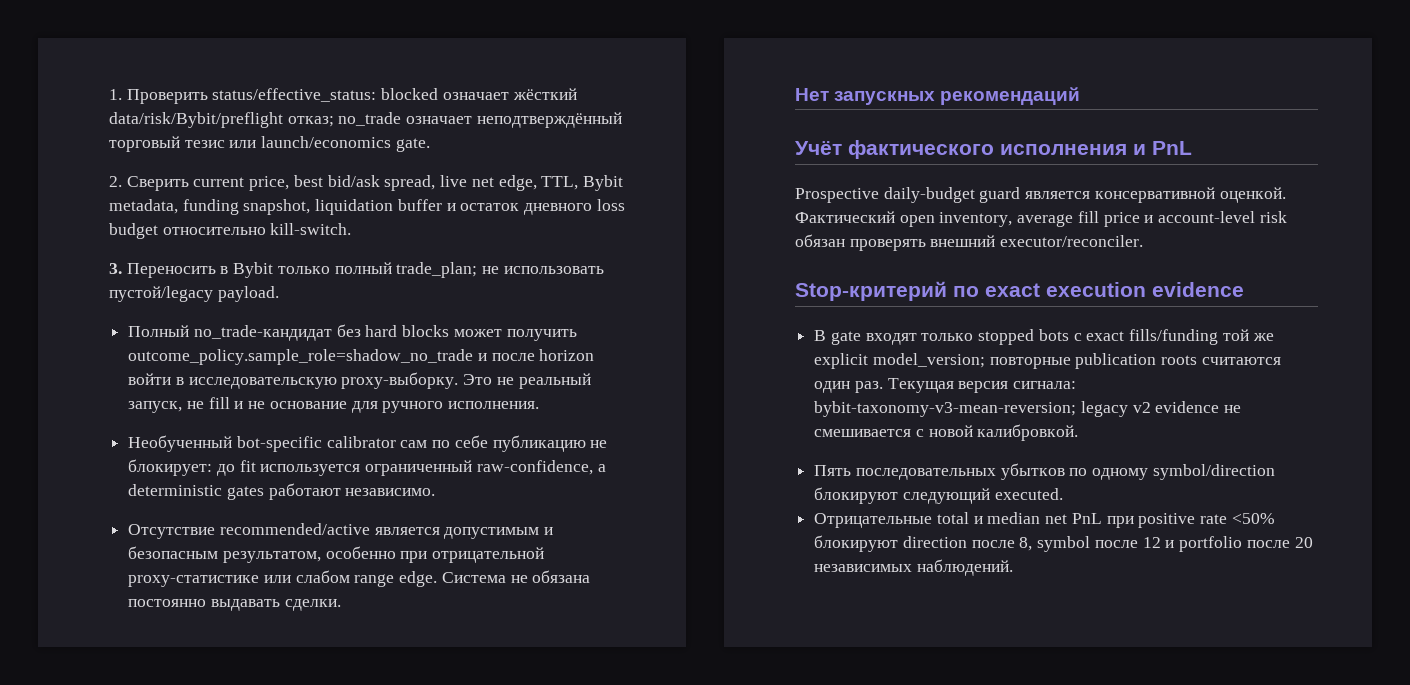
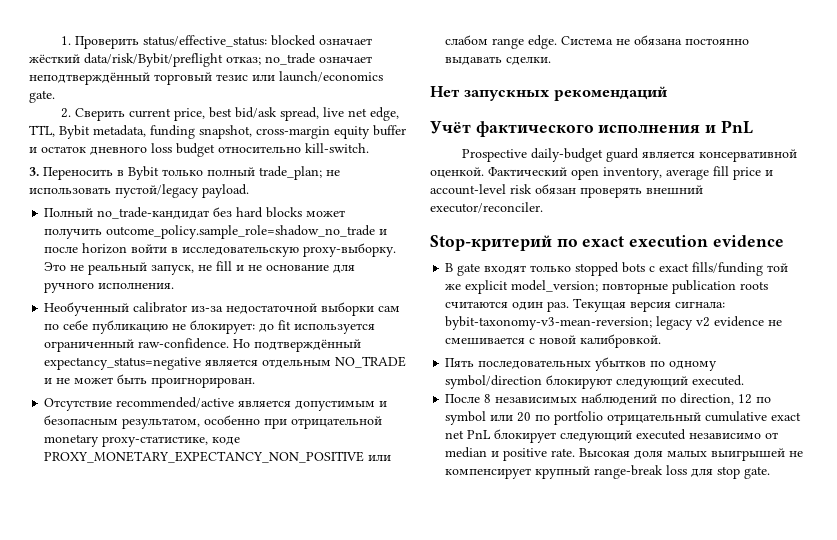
[315,199,394,215] liquidation -> [256,126,370,139] cross-margin equity
[236,436,396,452] bot-specific calibrator -> [133,302,375,316] calibrator из-за недостаточной выборки
[476,460,606,475] [128,483,436,500] raw-confidence, а deterministic gates работают независимо. -> [138,338,362,352] [44,356,407,370] [44,374,256,388] raw-confidence. Но подтверждённый expectancy_status=negative является отдельным NO_TRADE и не может быть проигнорирован.
[128,575,260,587] proxy-статистике -> [44,434,241,447] [44,451,365,463] monetary proxy-статистике, коде PROXY_MONETARY_EXPECTANCY_NON_POSITIVE
[814,512,1275,528] [814,535,1313,552] [814,559,1013,576] Отрицательные total и median net PnL при positive rate <50% блокируют direction после 8, symbol после 12 и portfolio после 20 независимых наблюдений. -> [445,393,772,405] [445,411,802,425] [445,429,779,443] [445,447,804,461] [445,465,771,479] После 8 независимых наблюдений по direction, 12 по symbol или 20 по portfolio отрицательный cumulative exact net PnL блокирует следующий executed независимо от median и positive rate. Высокая доля малых выигрышей не компенсирует крупный range-break loss для stop gate.

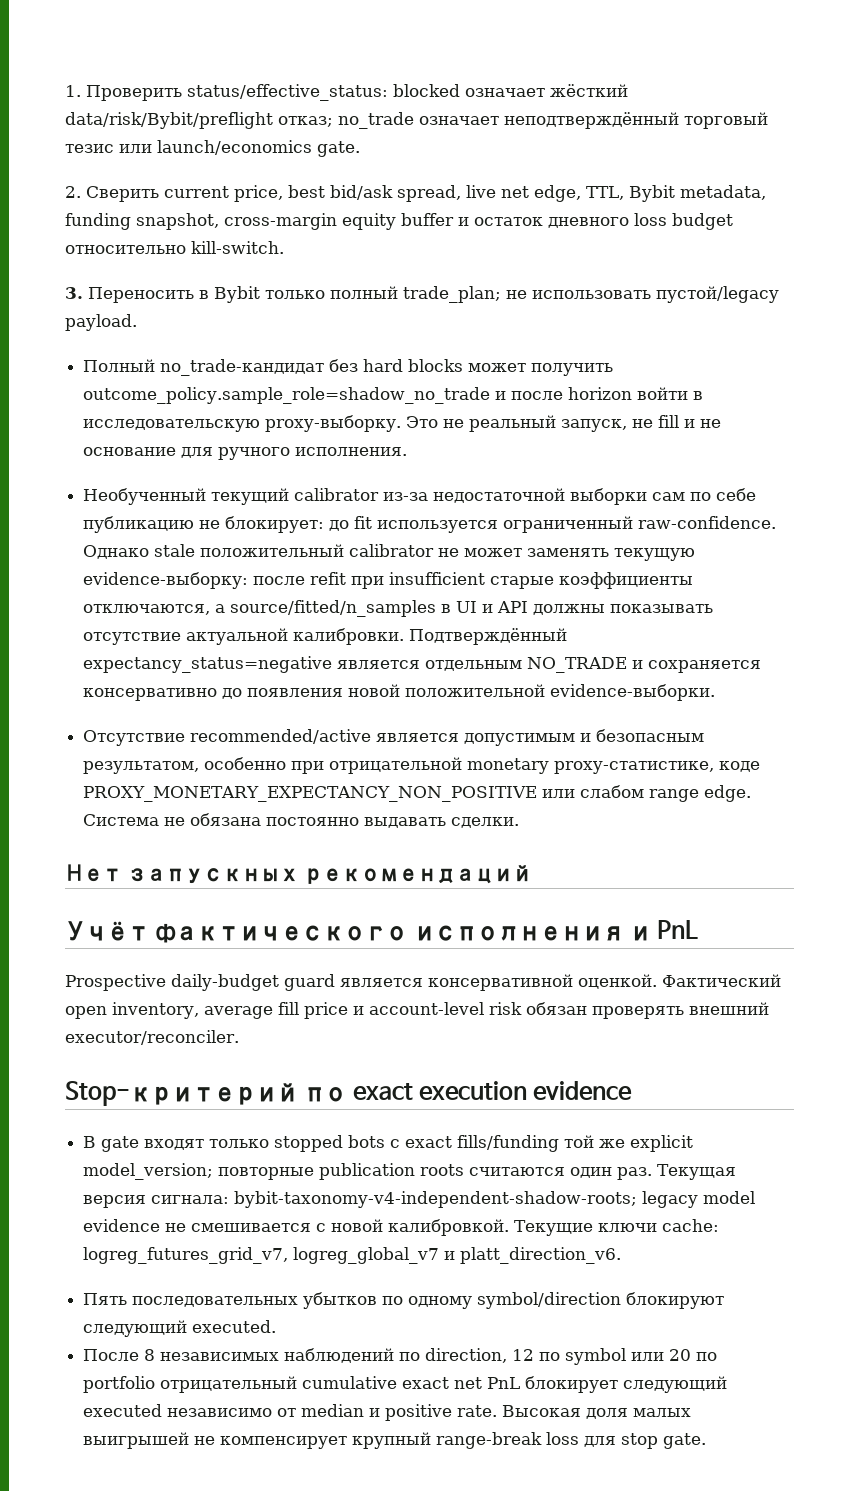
(130, 309) none -> [211,488,290,505] текущий
[233,339,362,352] Но подтверждённый -> [83,544,696,561] [83,572,694,589] [83,600,714,617] [83,628,568,645] Однако stale положительный calibrator не может заменять текущую evidence-выборку: после refit при insufficient старые коэффициенты отключаются, а source/fitted/n_samples в UI и API должны показывать отсутствие актуальной калибровки. Подтверждённый
[56,374,256,388] не может быть проигнорирован. -> [648,660,762,673] [83,684,716,701] сохраняется консервативно до появления новой положительной evidence-выборки.
[445,316,711,330] bybit-taxonomy-v3-mean-reversion; legacy v2 -> [234,1191,756,1208] bybit-taxonomy-v4-independent-shadow-roots; legacy model
(662, 341) none -> [514,1219,720,1236] [83,1247,622,1264] Текущие ключи cache: logreg_futures_grid_v7, logreg_global_v7 и platt_direction_v6.

